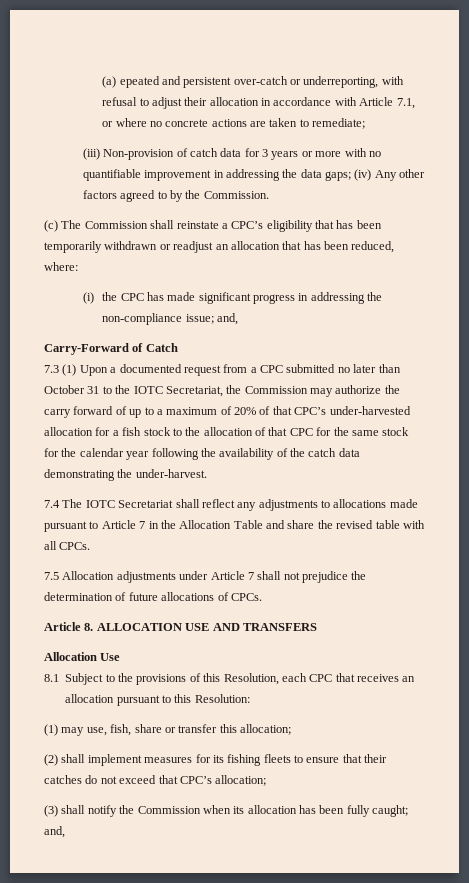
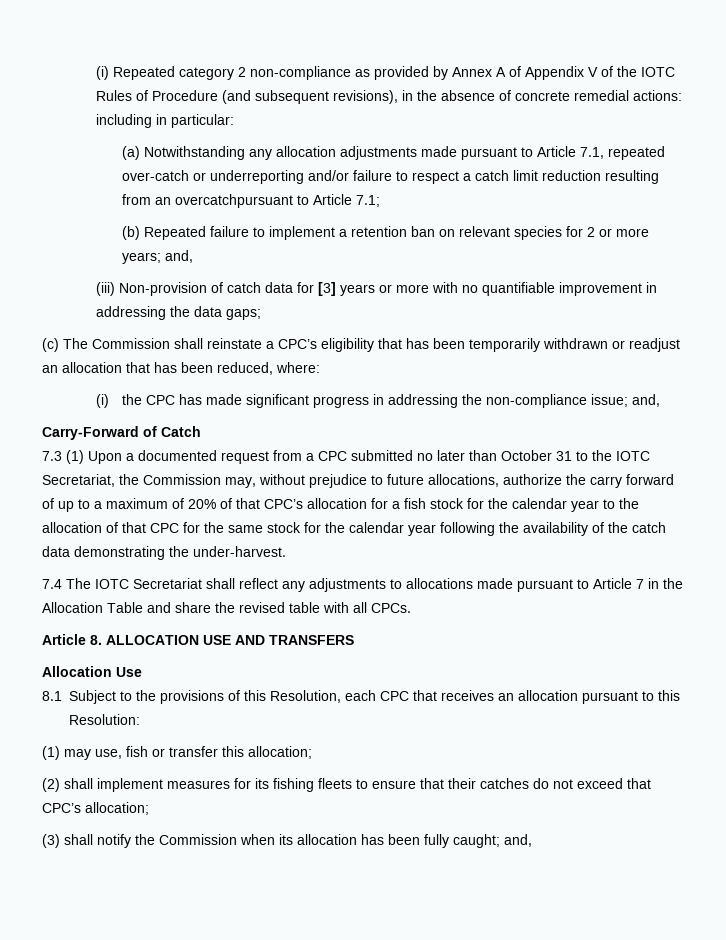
[102,76,404,88] [102,97,415,109] [102,118,366,129] (a) epeated and persistent over-catch or underreporting, with refusal to adjust their allocation in accordance with Article 7.1, or where no concrete actions are taken to remediate; -> [95,66,675,80] [95,90,682,104] [95,114,234,128] [122,146,666,160] [122,170,660,184] [122,194,381,208] [122,226,650,240] [122,250,194,264] (i) Repeated category 2 non-compliance as provided by Annex A of Appendix V of the IOTC Rules of Procedure (and subsequent revisions), in the absence of concrete remedial actions: including in particular: // (a) Notwithstanding any allocation adjustments made pursuant to Article 7.1, repeated over-catch or underreporting and/or failure to respect a catch limit reduction resulting from an overcatchpursuant to Article 7.1; // (b) Repeated failure to implement a retention ban on relevant species for 2 or more years; and,
[262,149,269,157] 3 -> [317,282,336,296] [3]
[354,169,426,181] [82,190,269,202] (iv) Any other factors agreed to by the Commission. -> (261, 314) none
[310,388,333,397] may -> [225,474,499,488] may, without prejudice to future allocations,
[329,406,411,415] under-harvested -> (303, 504) none
(171, 431) none -> [467,498,599,512] for the calendar year
[44,571,367,583] [44,592,262,601] // 7.5 Allocation adjustments under Article 7 shall not prejudice the determination of future allocations of CPCs. -> (411, 608) none
[110,724,162,736] fish, share -> [126,746,148,757] fish

